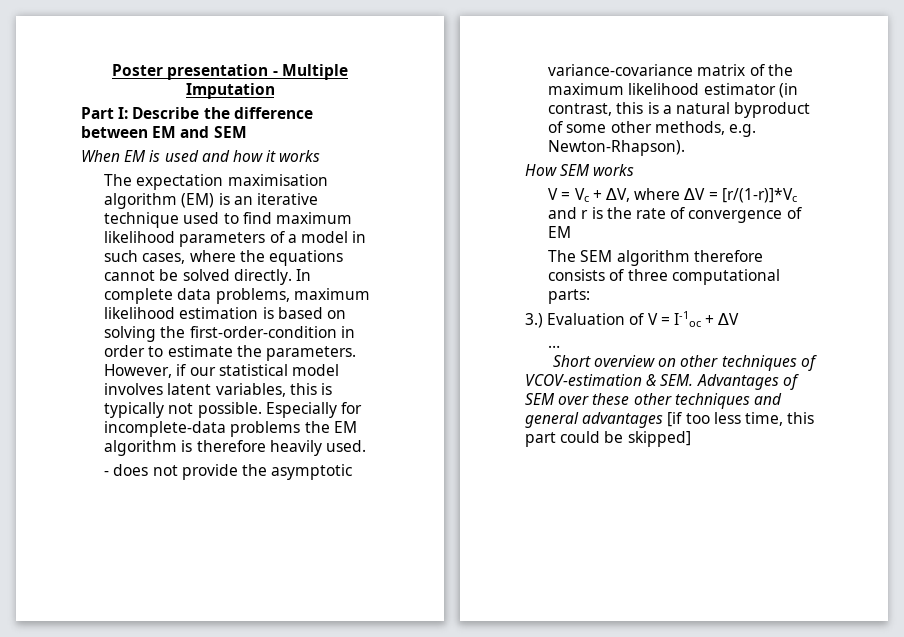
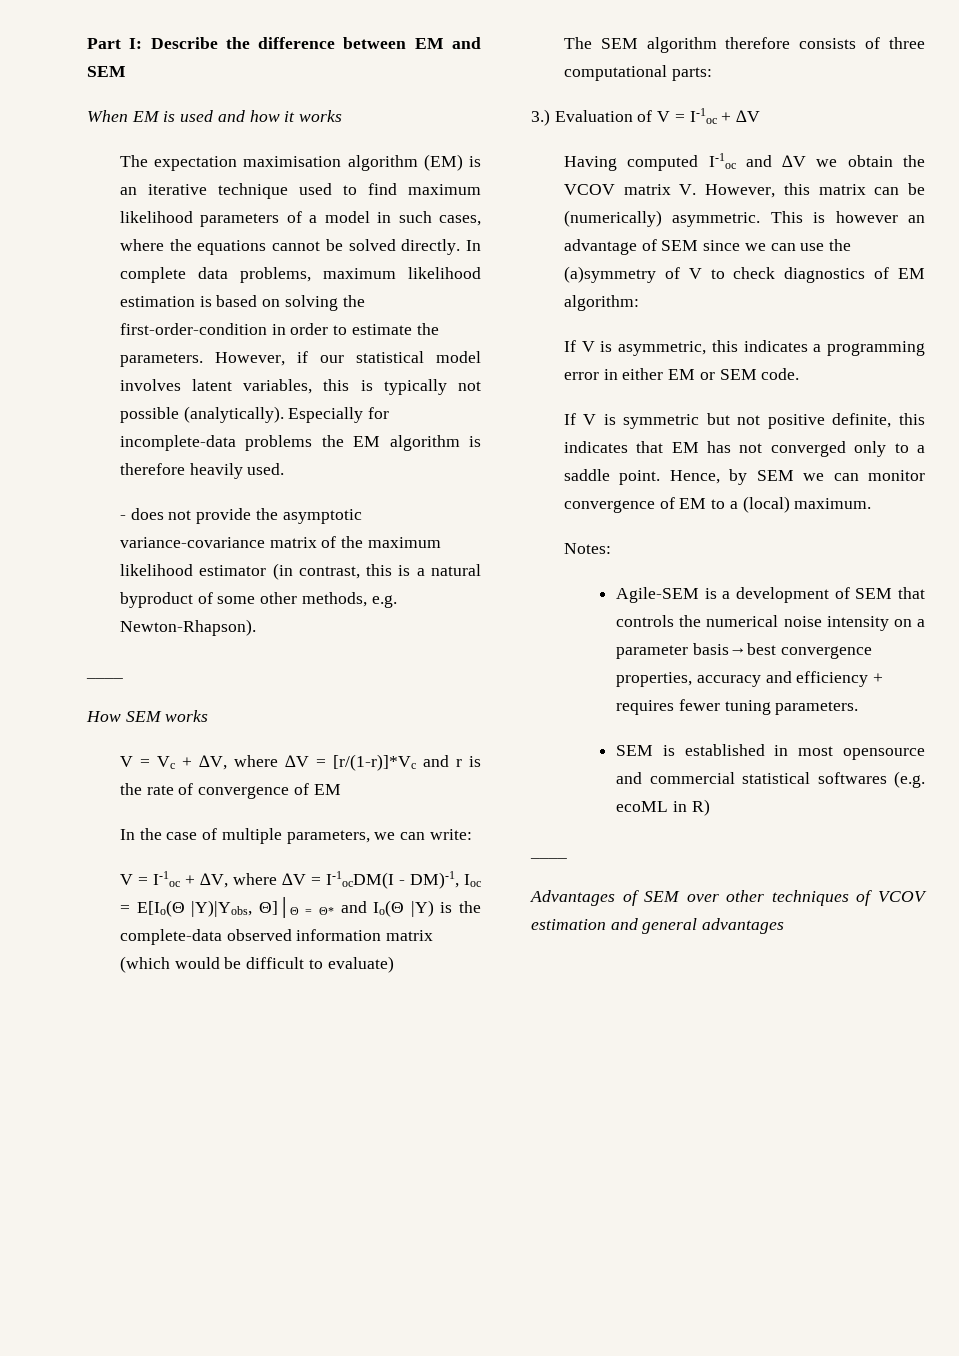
[112,64,348,80] [185,83,275,99] Poster presentation - Multiple Imputation // -> (87, 43) none
[197,402,262,418] possible. -> [119,406,284,423] possible (analytically).
(686, 148) none -> [86,677,123,679] // ____
(572, 232) none -> [119,828,472,844] [119,871,481,889] [119,897,482,918] [119,929,434,945] [119,956,394,973] // In the case of multiple parameters, we can write: // V = I-1oc + ∆V, where ∆V = I-1ocDM(I - DM)-1, Ioc = E[Io(Θ |Y)|Yobs, Θ]│Θ = Θ* and Io(Θ |Y) is the complete-data observed information matrix (which would be difficult to evaluate)
[548,345,561,348] [552,355,817,371] [525,374,694,386] … // Short overview on other techniques of VCOV-estimation & SEM. -> [563,153,925,171] [563,183,925,198] [563,210,925,227] [563,239,852,255] [563,266,925,283] [563,295,639,311] [563,340,925,356] [563,368,800,380] [563,413,925,429] [563,441,925,457] [563,469,925,485] [563,496,872,513] [563,543,611,554] [616,587,925,603] [616,615,925,631] [616,643,872,659] [616,671,884,687] [616,699,859,715] [616,744,925,760] [616,771,925,788] [616,799,710,816] [530,857,567,859] Having computed I-1oc and ∆V we obtain the VCOV matrix V. However, this matrix can be (numerically) asymmetric. This is however an advantage of SEM since we can use the (a)symmetry of V to check diagnostics of EM algorithm: // If V is asymmetric, this indicates a programming error in either EM or SEM code. // If V is symmetric but not positive definite, this indicates that EM has not converged only to a saddle point. Hence, by SEM we can monitor convergence of EM to a (local) maximum. // Notes: // Agile-SEM is a development of SEM that controls the numerical noise intensity on a parameter basis→best convergence properties, accuracy and efficiency + requires fewer tuning parameters. // SEM is established in most opensource and commercial statistical softwares (e.g. ecoML in R) // ____ //
[592,393,782,409] [525,412,815,428] [525,431,691,447] these other techniques and general advantages [if too less time, this part could be skipped] -> [726,890,927,906] [531,918,785,934] other techniques of VCOV estimation and general advantages

